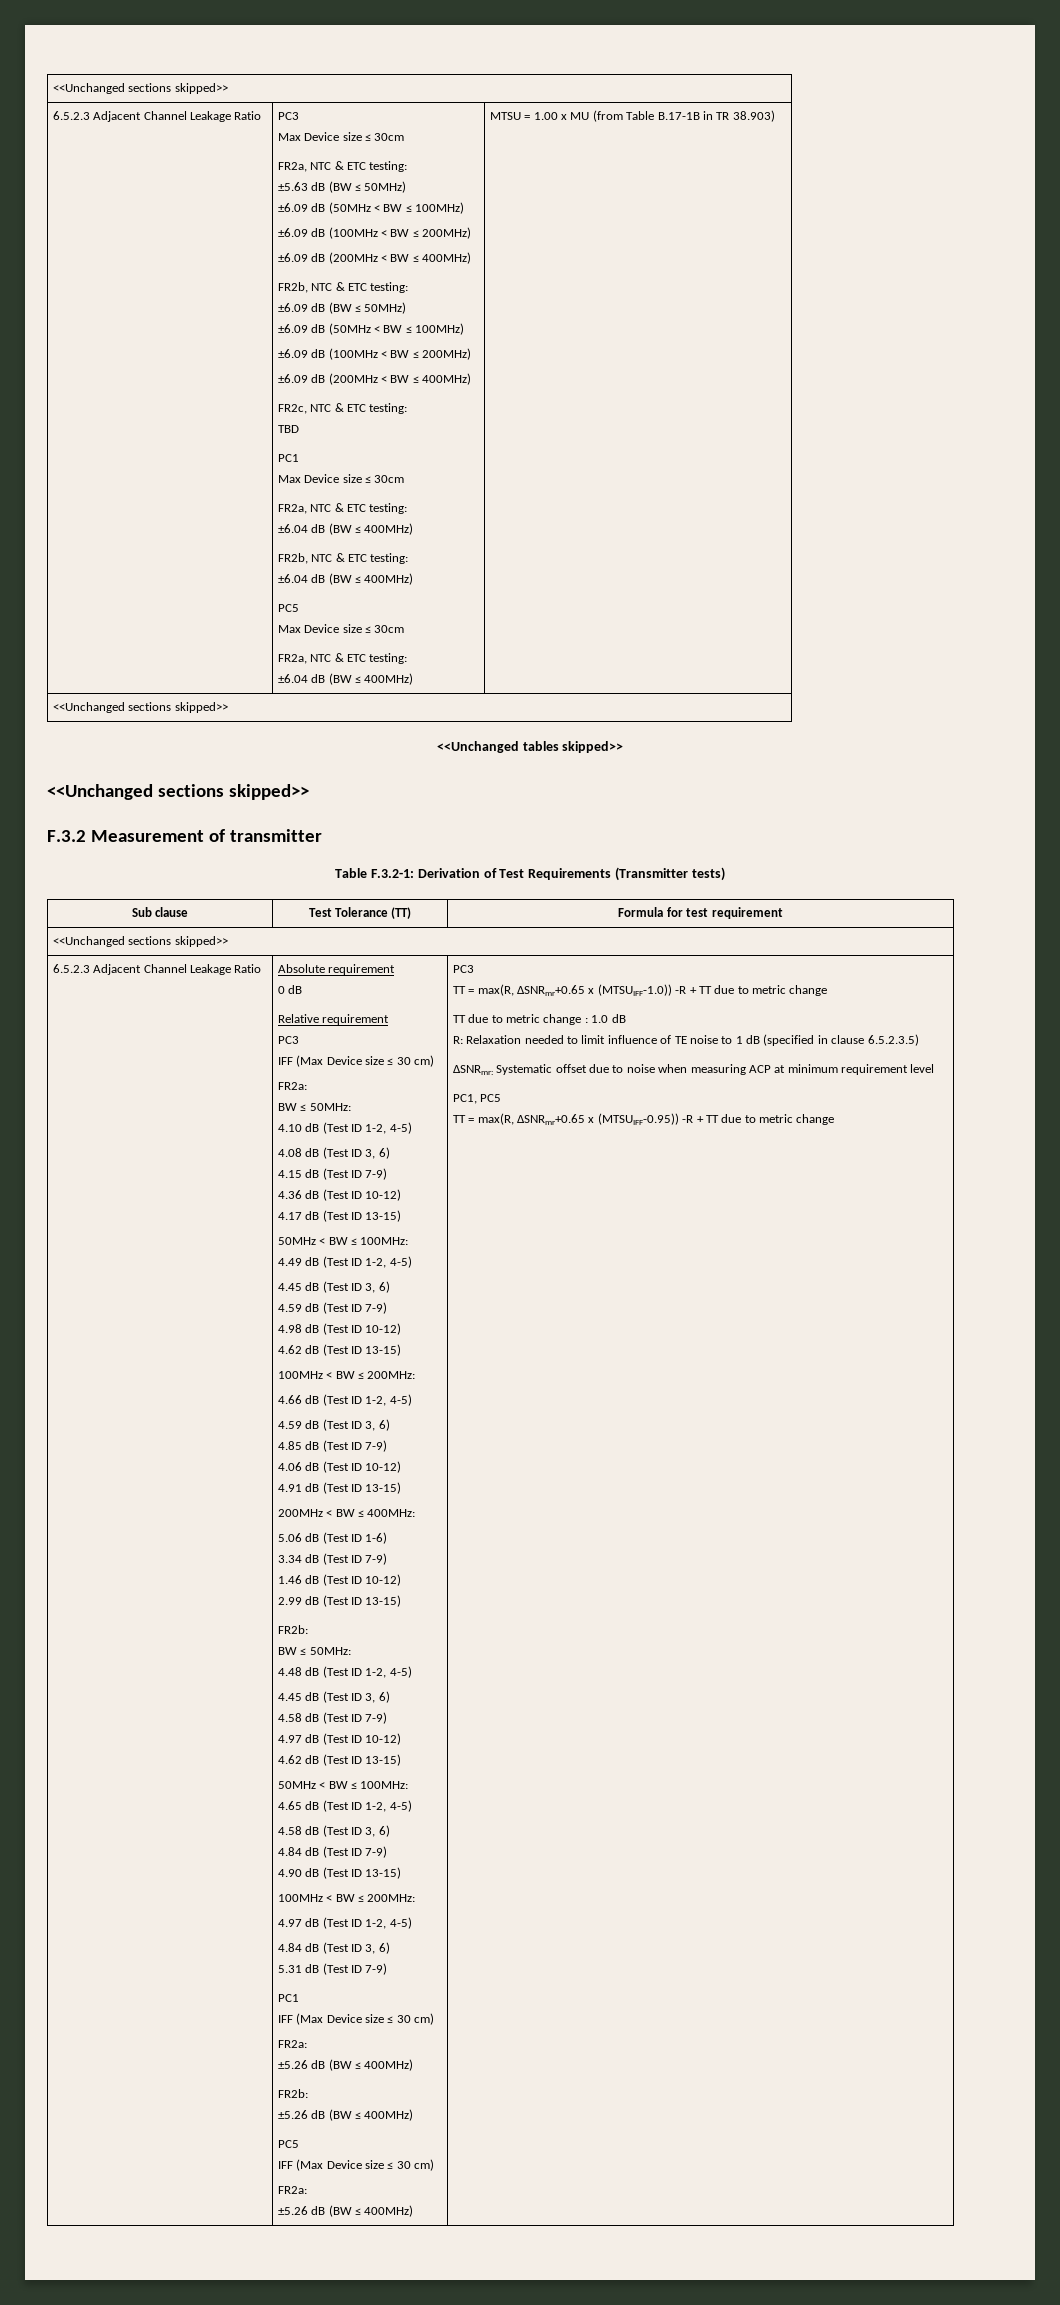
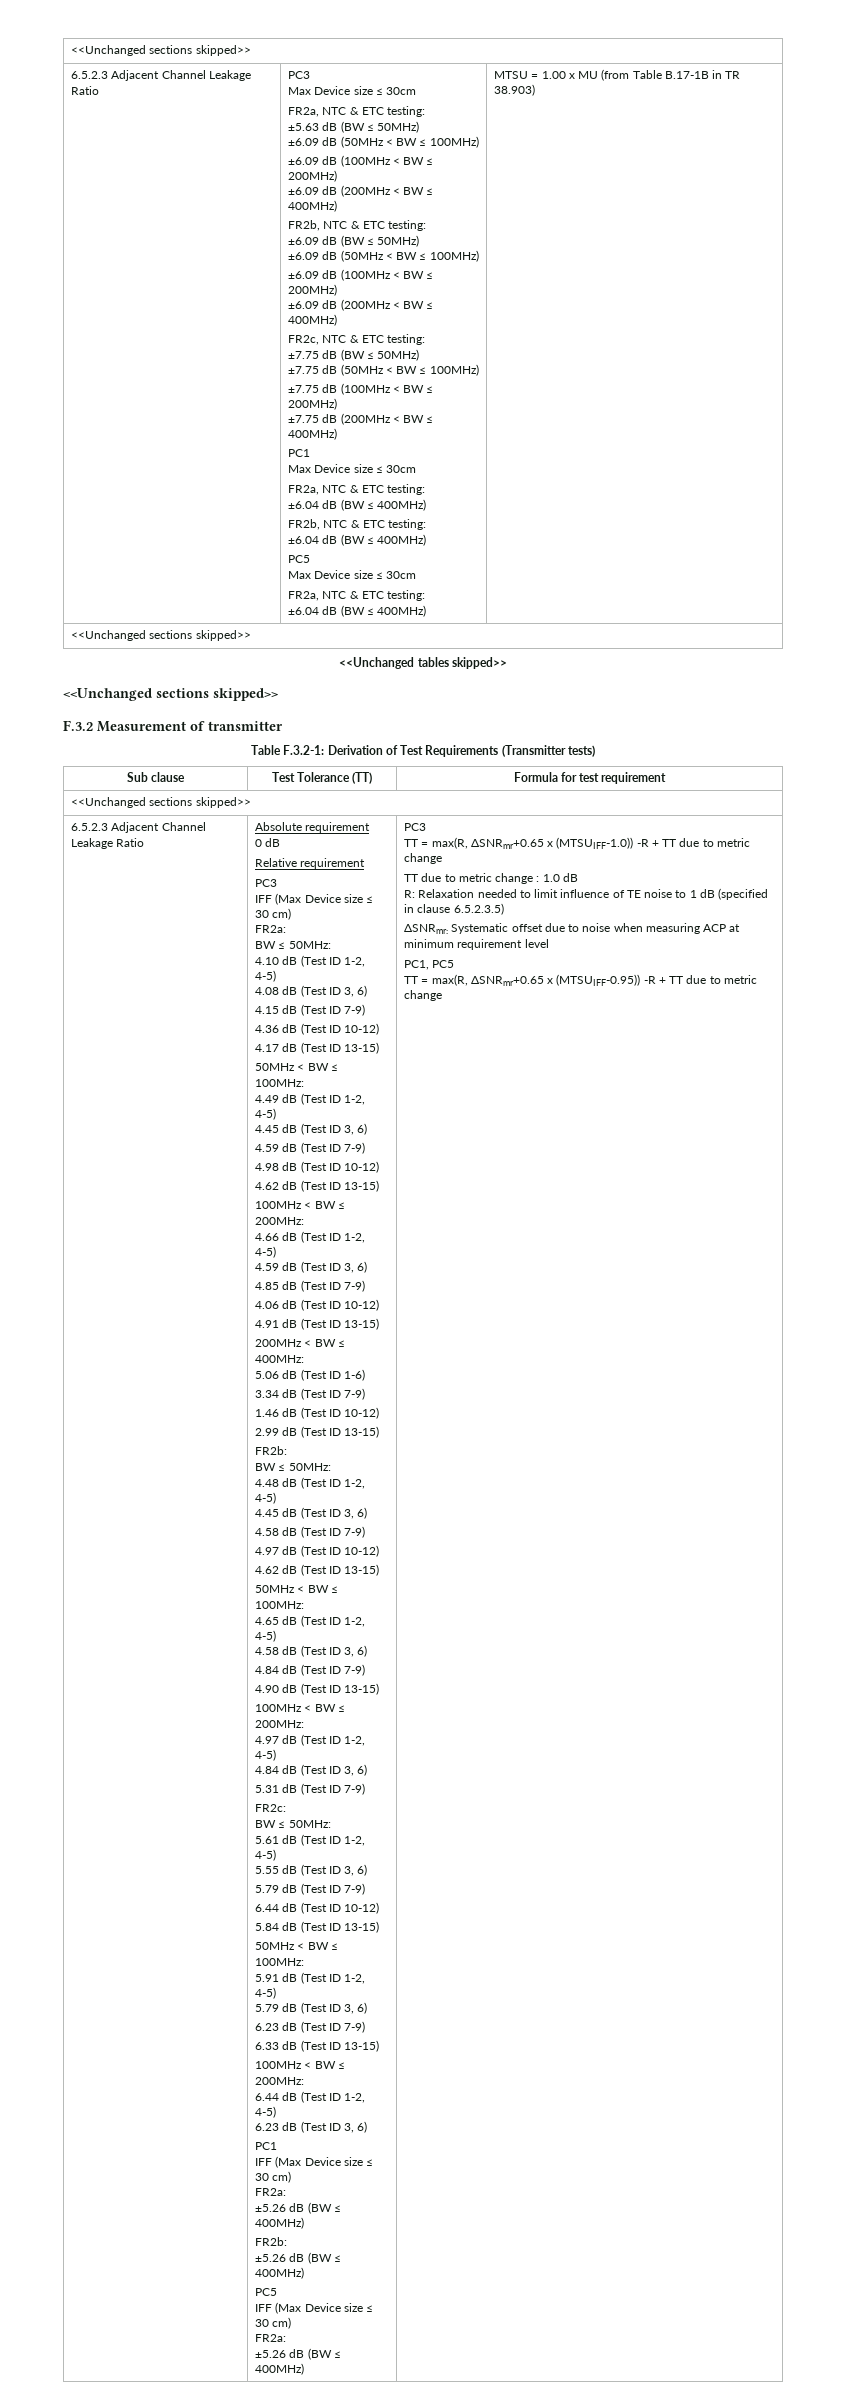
[277,425,299,433] TBD -> [288,349,420,361] [288,364,479,376] [288,383,434,395] [288,398,338,410] [288,413,434,425] [288,428,338,440] ±7.75 dB (BW ≤ 50MHz) // ±7.75 dB (50MHz < BW ≤ 100MHz) // ±7.75 dB (100MHz < BW ≤ 200MHz) // ±7.75 dB (200MHz < BW ≤ 400MHz)
(388, 1969) none -> [255,1804,287,1812] [255,1820,331,1828] [255,1834,366,1846] [255,1849,277,1861] [255,1864,368,1876] [255,1883,366,1895] [255,1902,380,1914] [255,1921,380,1933] [255,1942,338,1950] [255,1958,305,1966] [255,1972,366,1984] [255,1987,277,1999] [255,2002,368,2014] [255,2021,366,2033] [255,2040,380,2052] [255,2061,345,2069] [255,2077,305,2085] [255,2091,366,2103] [255,2106,277,2118] [255,2121,368,2133] // FR2c: // BW ≤ 50MHz: // 5.61 dB (Test ID 1-2, 4-5) // 5.55 dB (Test ID 3, 6) // 5.79 dB (Test ID 7-9) // 6.44 dB (Test ID 10-12) // 5.84 dB (Test ID 13-15) // 50MHz < BW ≤ 100MHz: // 5.91 dB (Test ID 1-2, 4-5) // 5.79 dB (Test ID 3, 6) // 6.23 dB (Test ID 7-9) // 6.33 dB (Test ID 13-15) // 100MHz < BW ≤ 200MHz: // 6.44 dB (Test ID 1-2, 4-5) // 6.23 dB (Test ID 3, 6)

